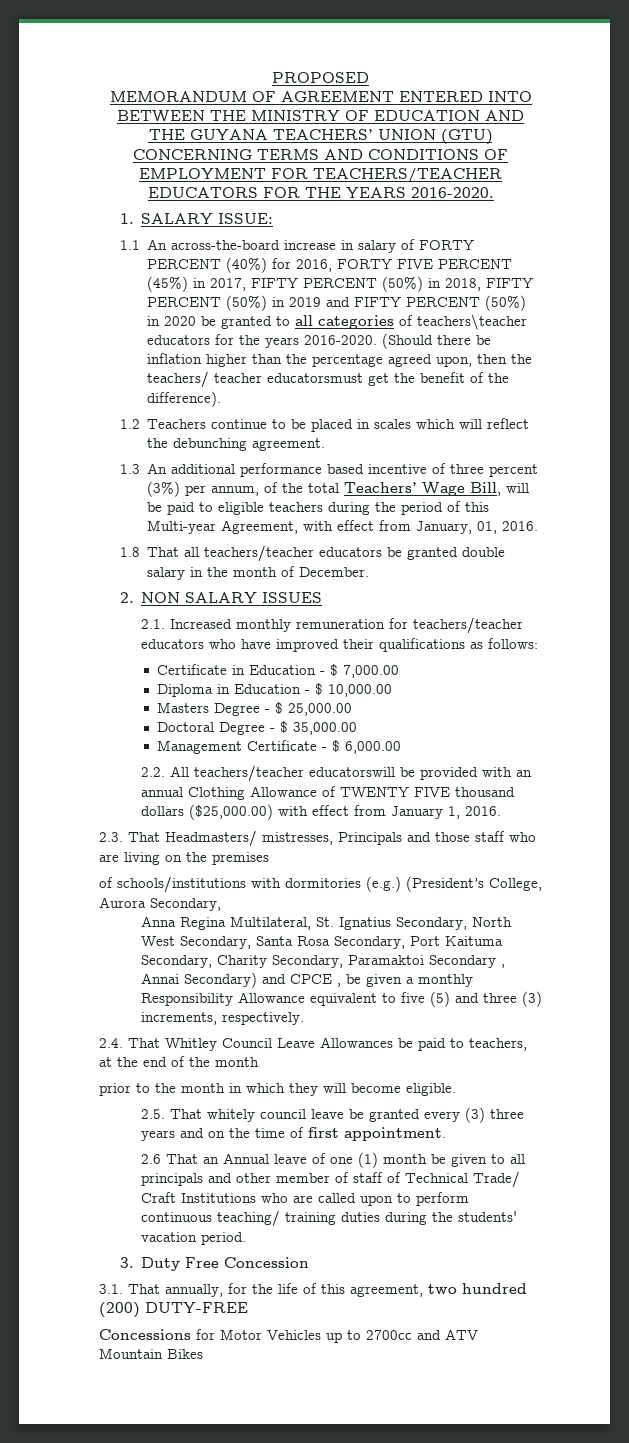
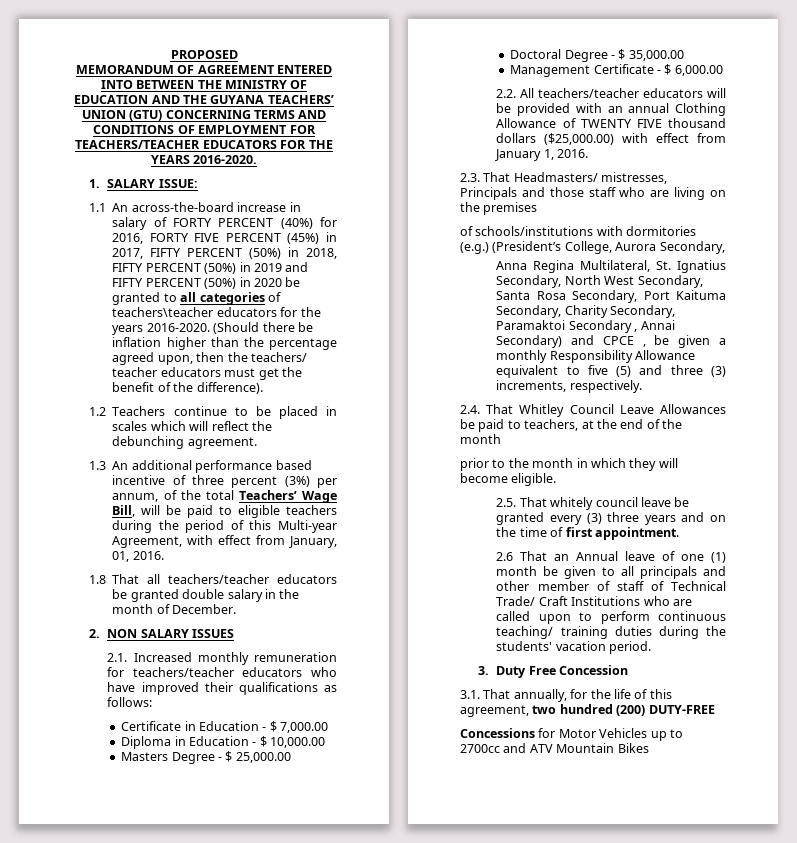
[267,373,364,383] educatorsmust -> [160,367,256,377] educators must
[308,767,395,777] educatorswill -> [643,88,726,98] educators will

